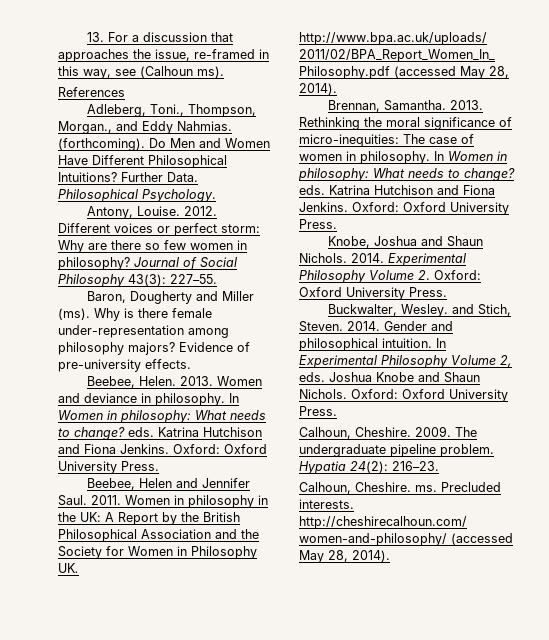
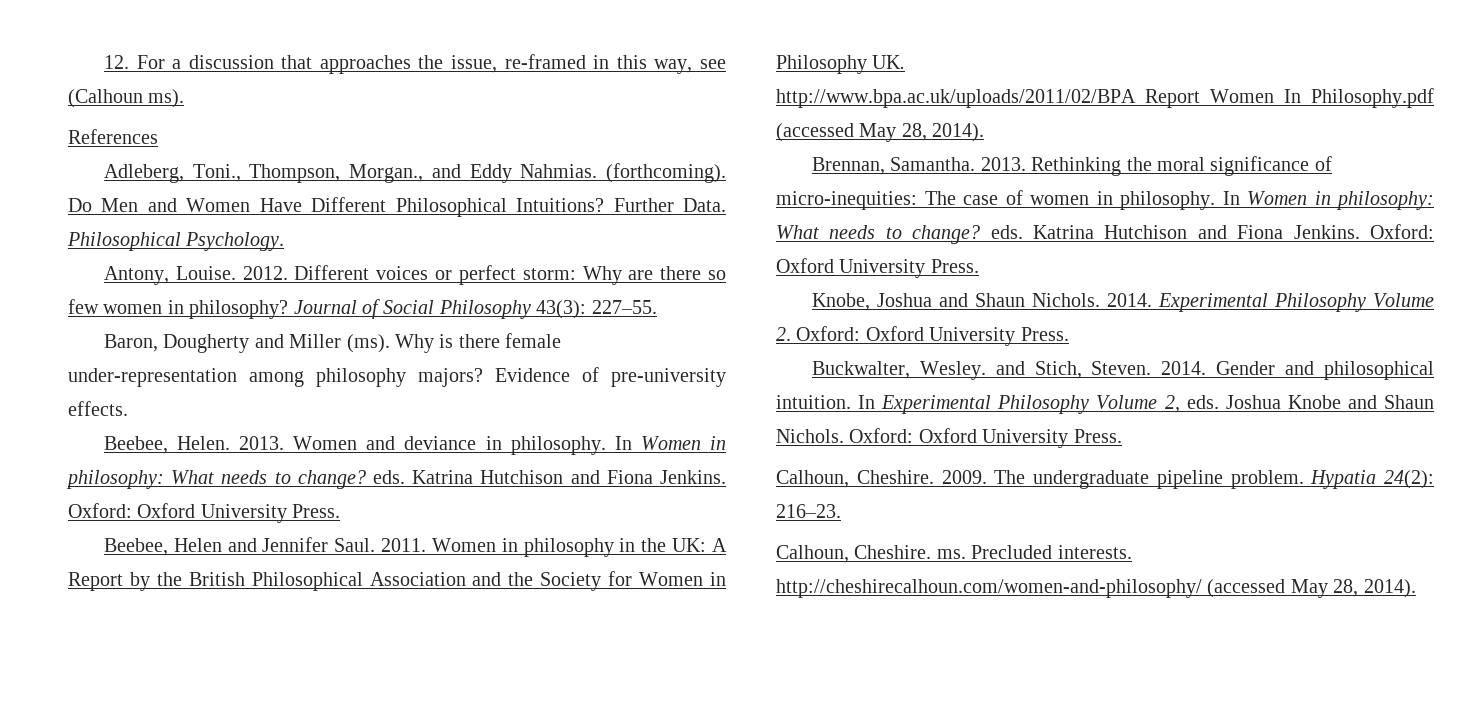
[87,32,105,42] 13. -> [103,55,129,69] 12.

